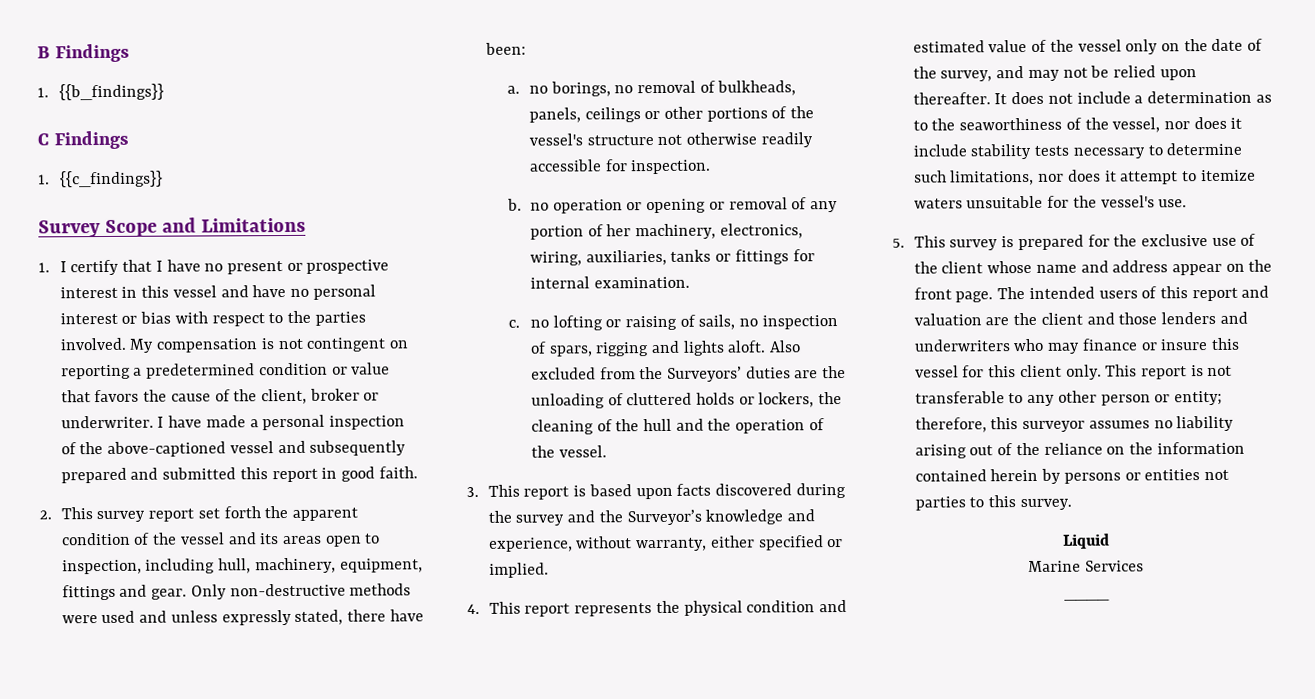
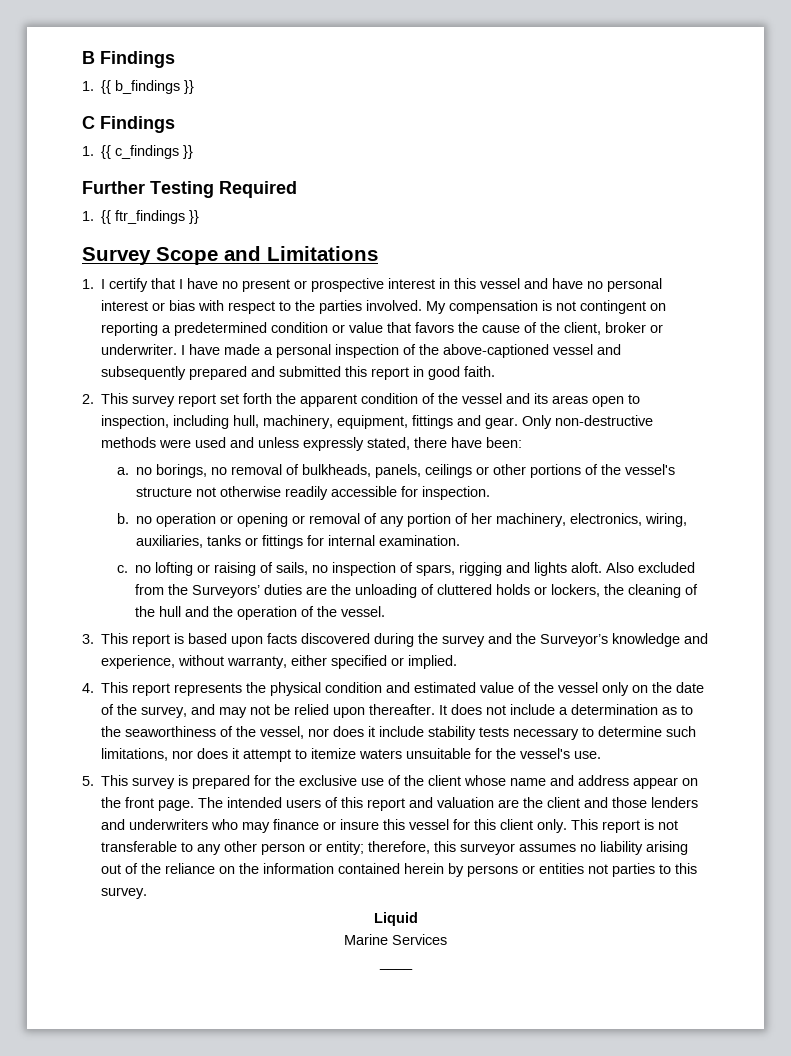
[58,83,164,101] {{b_findings}} -> [101,80,195,94] {{ b_findings }}
[59,170,163,188] {{c_findings}} -> [101,145,194,159] [82,181,297,198] [82,210,200,224] {{ c_findings }} // Further Testing Required // 1. {{ ftr_findings }}

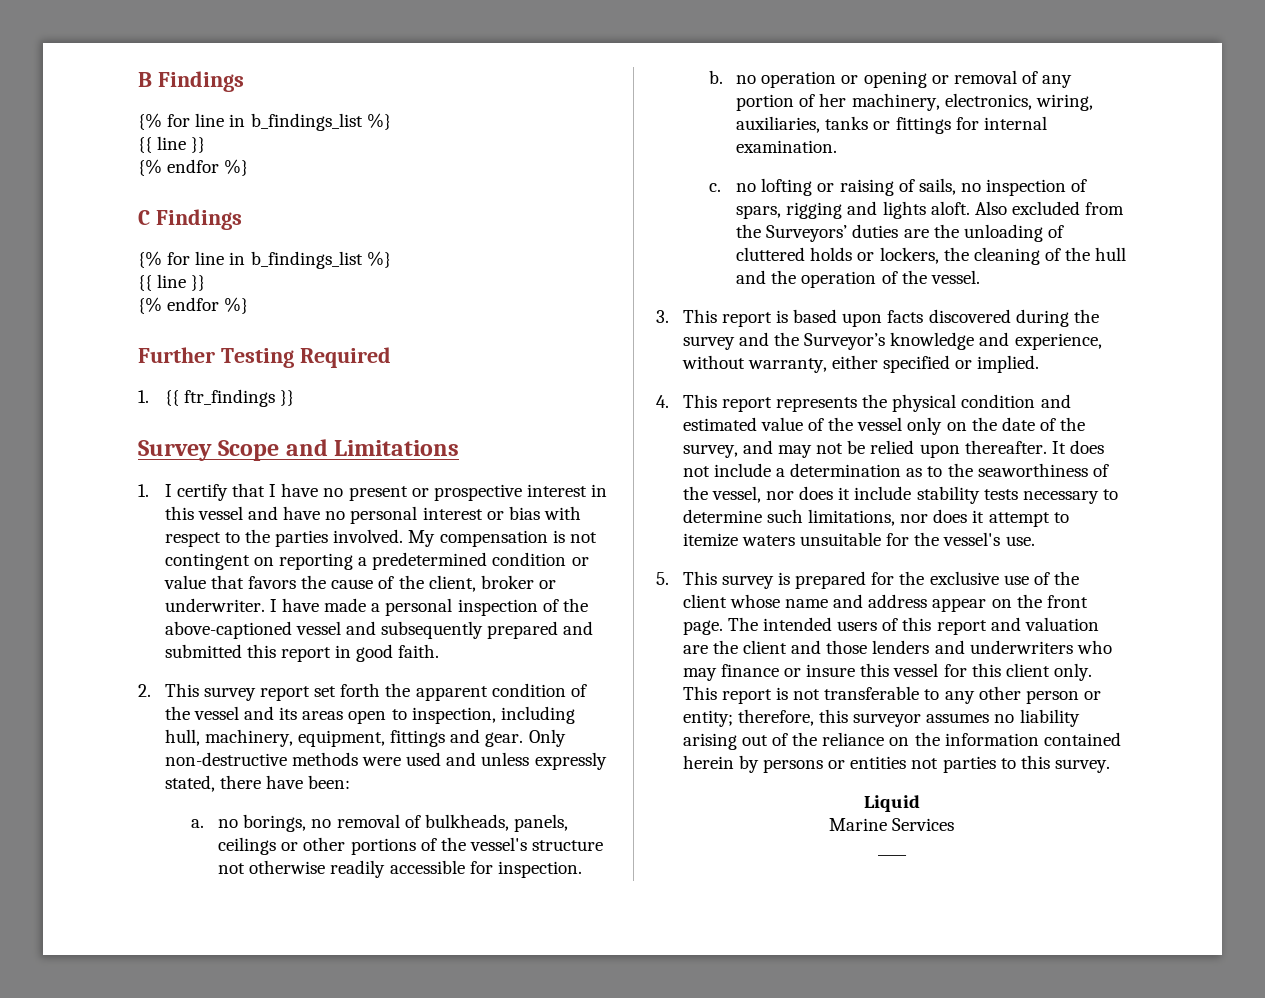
[82,80,195,94] [82,116,175,133] [82,145,194,159] 1. {{ b_findings }} // C Findings // 1. {{ c_findings }} -> [138,113,391,131] [138,136,206,153] [138,159,249,176] [138,209,242,230] [138,251,391,269] [138,274,206,291] [138,297,249,314] {% for line in b_findings_list %} // {{ line }} // {% endfor %} // C Findings // {% for line in b_findings_list %} // {{ line }} // {% endfor %}

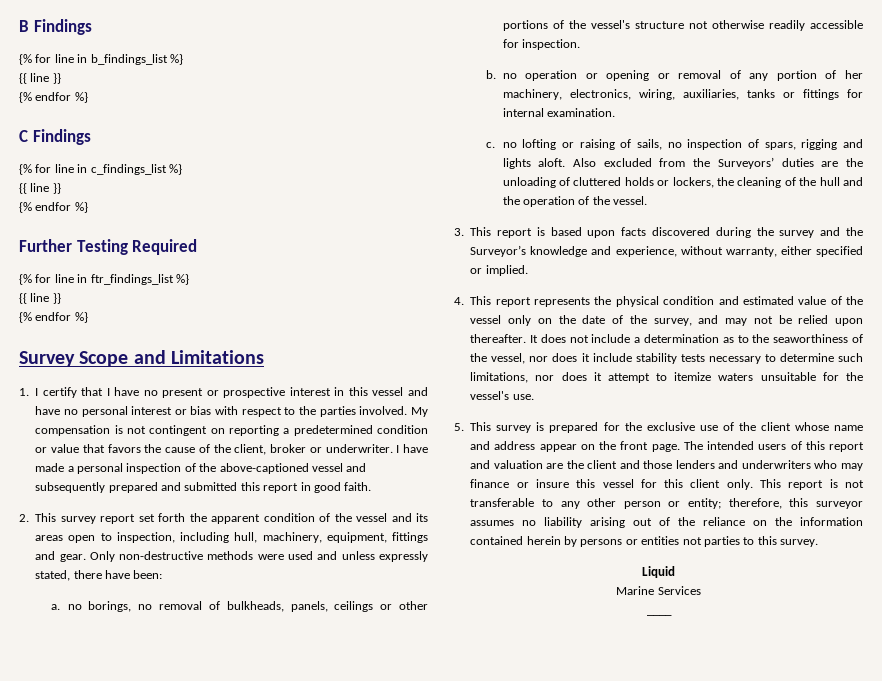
[250,251,363,269] b_findings_list -> [90,164,167,175] c_findings_list
[138,389,294,407] 1. {{ ftr_findings }} -> [19,274,189,285] [19,293,61,304] [19,312,88,323] {% for line in ftr_findings_list %} // {{ line }} // {% endfor %}

